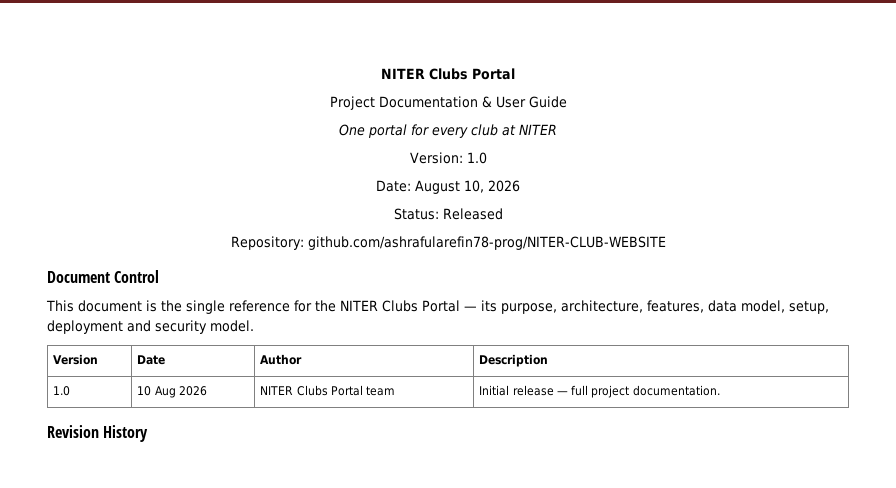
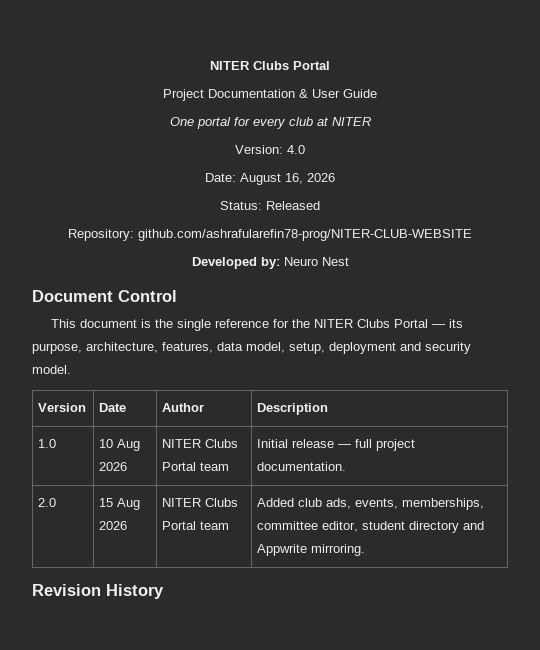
[466,152,487,164] 1.0 -> [287,145,305,154] 4.0
[464,180,484,193] 10, -> [285,173,303,184] 16,
(666, 243) none -> [191,257,349,269] // Developed by: Neuro Nest
(720, 390) none -> [38,498,57,507] [99,498,141,510] [99,521,128,530] [162,498,239,507] [162,521,230,530] [257,498,485,510] [257,521,485,533] [257,544,366,556] // 2.0 | 15 Aug 2026 | NITER Clubs Portal team | Added club ads, events, memberships, committee editor, student directory and Appwrite mirroring.

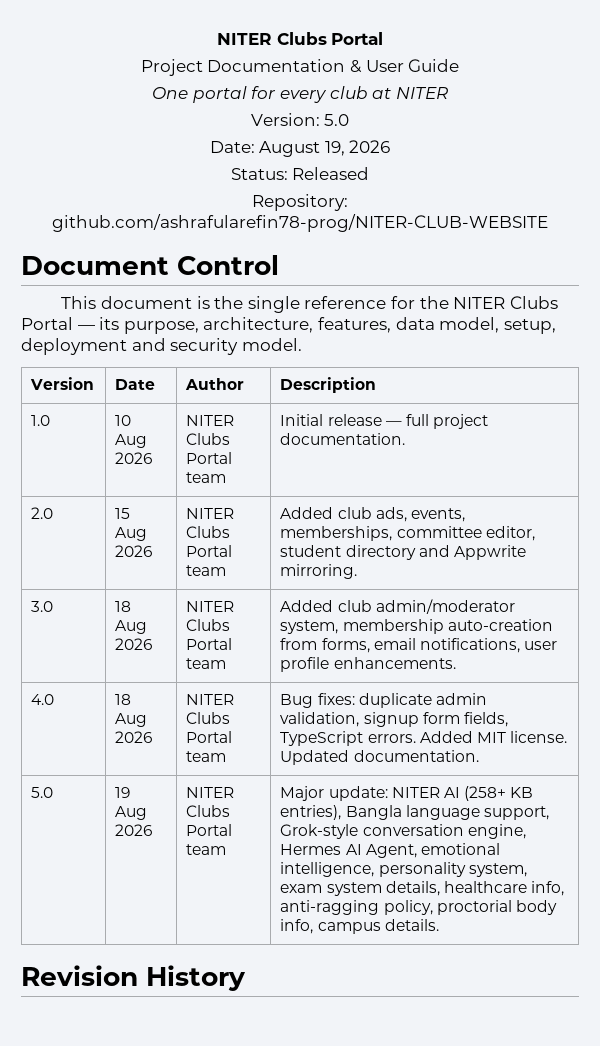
[287,145,305,154] 4.0 -> [324,114,350,126] 5.0
[285,173,303,184] 16, -> [324,141,345,156] 19,
[191,257,349,269] // Developed by: Neuro Nest -> (548, 223) none
(366, 550) none -> [31,601,54,612] [115,601,132,612] [115,620,148,634] [115,638,153,650] [186,601,235,612] [186,619,231,631] [186,638,233,650] [186,658,227,669] [280,599,515,614] [280,619,553,634] [280,638,558,653] [280,657,456,672] [31,694,55,705] [115,694,132,705] [115,713,148,727] [115,731,153,743] [186,694,235,705] [186,712,231,724] [186,731,233,743] [186,751,227,762] [280,693,487,708] [280,712,508,727] [280,731,568,746] [280,750,479,765] [31,787,54,798] [115,787,131,798] [115,806,148,820] [115,824,153,836] [186,787,235,798] [186,805,231,817] [186,824,233,836] [186,844,227,855] [280,786,534,801] [280,805,549,820] [280,824,526,839] [280,843,500,858] [280,862,527,877] [280,881,565,896] [280,900,557,915] [280,919,439,934] // 3.0 | 18 Aug 2026 | NITER Clubs Portal team | Added club admin/moderator system, membership auto-creation from forms, email notifications, user profile enhancements. // 4.0 | 18 Aug 2026 | NITER Clubs Portal team | Bug fixes: duplicate admin validation, signup form fields, TypeScript errors. Added MIT license. Updated documentation. // 5.0 | 19 Aug 2026 | NITER Clubs Portal team | Major update: NITER AI (258+ KB entries), Bangla language support, Grok-style conversation engine, Hermes AI Agent, emotional intelligence, personality system, exam system details, healthcare info, anti-ragging policy, proctorial body info, campus details.

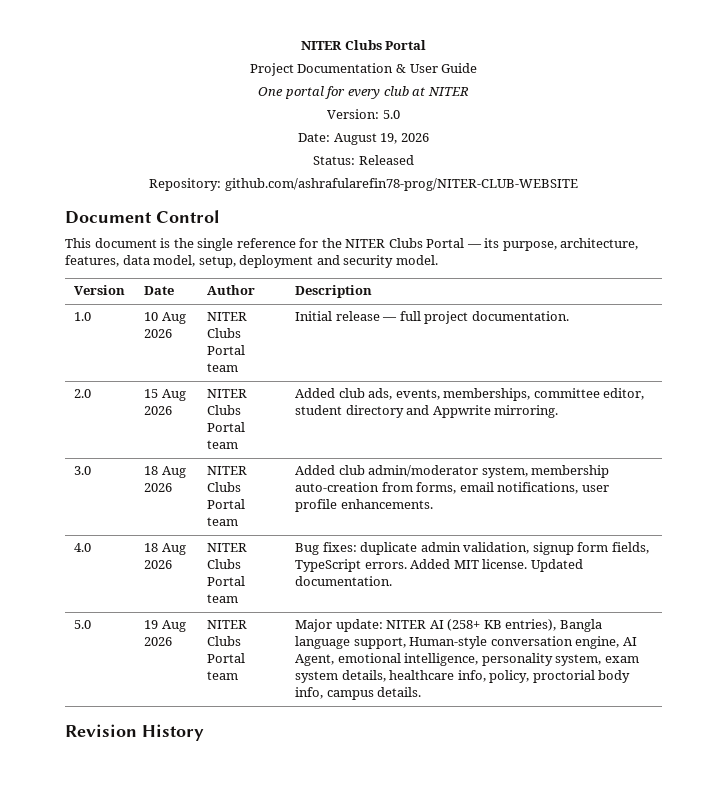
[280,824,359,839] Grok-style -> [409,636,488,649] Human-style
[280,844,342,855] Hermes -> (620, 642) none
[280,900,380,915] anti-ragging -> (486, 676) none

